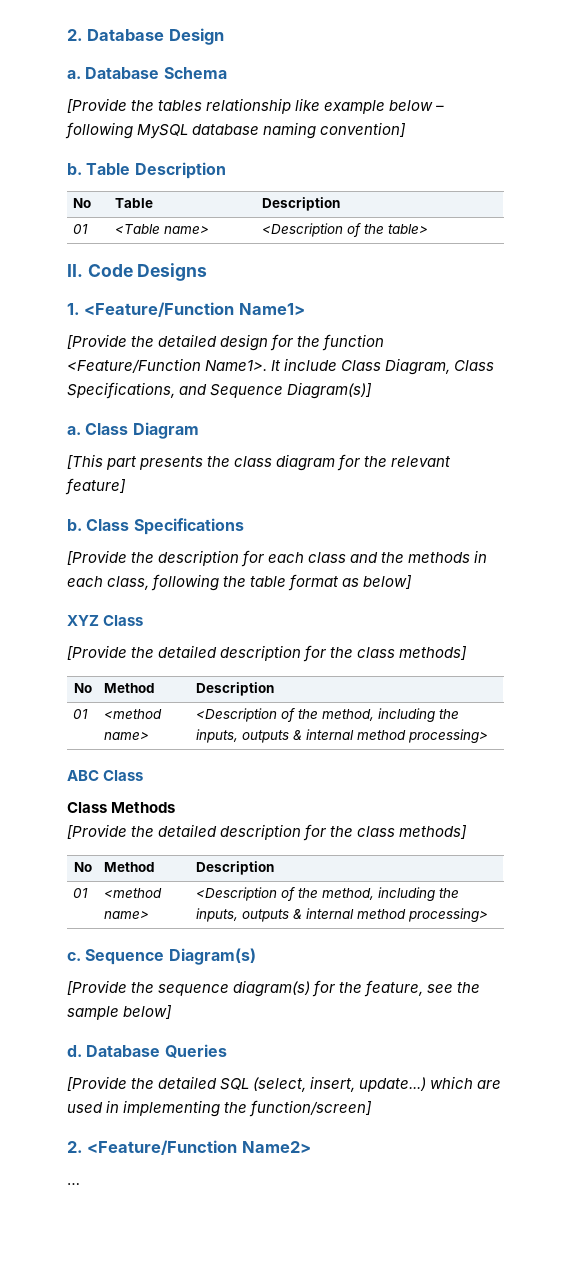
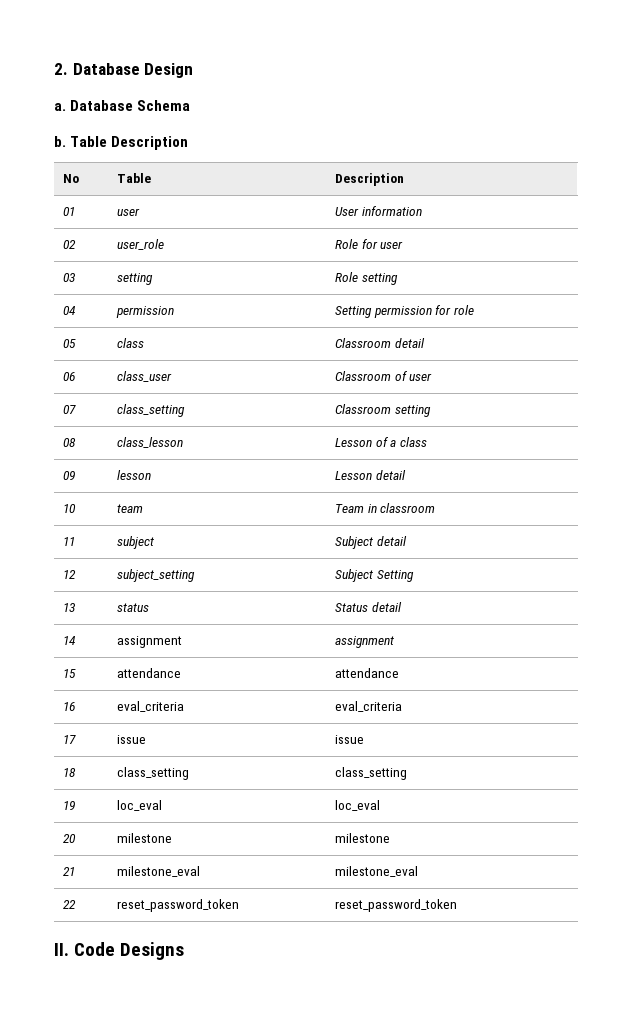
[67,98,445,114] [65,122,407,139] // [Provide the tables relationship like example below – following MySQL database naming convention] -> (191, 105) none
[115,224,210,234] [262,223,429,237] [67,263,208,281] [67,302,305,317] [67,334,385,351] [67,358,495,375] [67,382,373,399] [67,422,199,439] [67,454,452,471] [65,478,126,495] [67,518,244,535] [67,550,488,567] [67,574,413,591] [67,615,144,626] [67,645,468,662] [74,683,92,693] [104,683,156,693] [196,682,275,696] [73,709,89,719] [104,709,163,719] [104,732,150,740] [196,708,460,722] [196,729,489,743] [67,770,144,781] [67,802,176,813] [67,824,468,841] [74,862,92,872] [104,862,156,872] [196,861,275,875] [73,888,89,898] [104,888,163,898] [104,911,150,919] [196,887,460,901] [196,908,489,922] [67,948,256,965] [67,980,481,997] [67,1005,173,1020] [67,1044,227,1058] [67,1076,502,1092] [67,1100,373,1117] [67,1140,311,1155] [67,1183,80,1185] <Table name> | <Description of the table> // II. Code Designs // 1. <Feature/Function Name1> // [Provide the detailed design for the function <Feature/Function Name1>. It include Class Diagram, Class Specifications, and Sequence Diagram(s)] // a. Class Diagram // [This part presents the class diagram for the relevant feature] // b. Class Specifications // [Provide the description for each class and the methods in each class, following the table format as below] // XYZ Class // [Provide the detailed description for the class methods] // No | Method | Description // 01 | <method name> | <Description of the method, including the inputs, outputs & internal method processing> // ABC Class // Class Methods // [Provide the detailed description for the class methods] // No | Method | Description // 01 | <method name> | <Description of the method, including the inputs, outputs & internal method processing> // c. Sequence Diagram(s) // [Provide the sequence diagram(s) for the feature, see the sample below] // d. Database Queries // [Provide the detailed SQL (select, insert, update...) which are used in implementing the function/screen] // 2. <Feature/Function Name2> // … -> [116,208,140,216] [334,206,422,216] [62,240,76,249] [116,239,164,250] [334,239,404,249] [62,273,76,282] [116,273,153,285] [334,272,398,285] [62,306,76,315] [115,306,174,318] [334,305,474,318] [62,339,76,348] [116,338,144,348] [334,338,425,348] [62,372,75,381] [116,371,172,382] [334,371,433,381] [62,405,76,414] [116,404,185,417] [334,404,431,417] [62,438,76,447] [116,437,183,448] [334,437,427,447] [62,471,75,480] [116,470,151,480] [334,470,406,480] [62,504,76,513] [116,504,143,513] [334,503,436,513] [62,537,75,546] [116,536,154,549] [334,536,407,549] [62,570,76,579] [116,569,195,582] [334,569,414,582] [62,603,76,612] [116,603,149,612] [334,602,402,612] [62,636,76,645] [116,636,182,648] [334,636,394,648] [62,669,76,678] [116,668,181,678] [334,668,399,678] [62,702,75,711] [116,701,184,712] [334,701,402,712] [62,735,76,744] [116,735,146,744] [334,735,364,744] [62,768,76,777] [116,767,189,780] [334,767,407,780] [62,801,75,810] [116,800,162,811] [334,800,380,811] [62,834,76,843] [116,833,172,843] [334,833,390,843] [62,867,75,876] [116,866,200,877] [334,866,418,877] [62,900,76,909] [116,899,239,912] [334,899,457,912] [54,942,185,960] user | User information // 02 | user_role | Role for user // 03 | setting | Role setting // 04 | permission | Setting permission for role // 05 | class | Classroom detail // 06 | class_user | Classroom of user // 07 | class_setting | Classroom setting // 08 | class_lesson | Lesson of a class // 09 | lesson | Lesson detail // 10 | team | Team in classroom // 11 | subject | Subject detail // 12 | subject_setting | Subject Setting // 13 | status | Status detail // 14 | assignment | assignment // 15 | attendance | attendance // 16 | eval_criteria | eval_criteria // 17 | issue | issue // 18 | class_setting | class_setting // 19 | loc_eval | loc_eval // 20 | milestone | milestone // 21 | milestone_eval | milestone_eval // 22 | reset_password_token | reset_password_token // II. Code Designs

